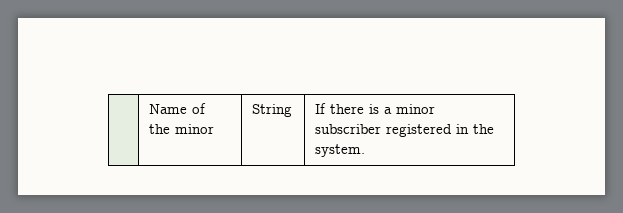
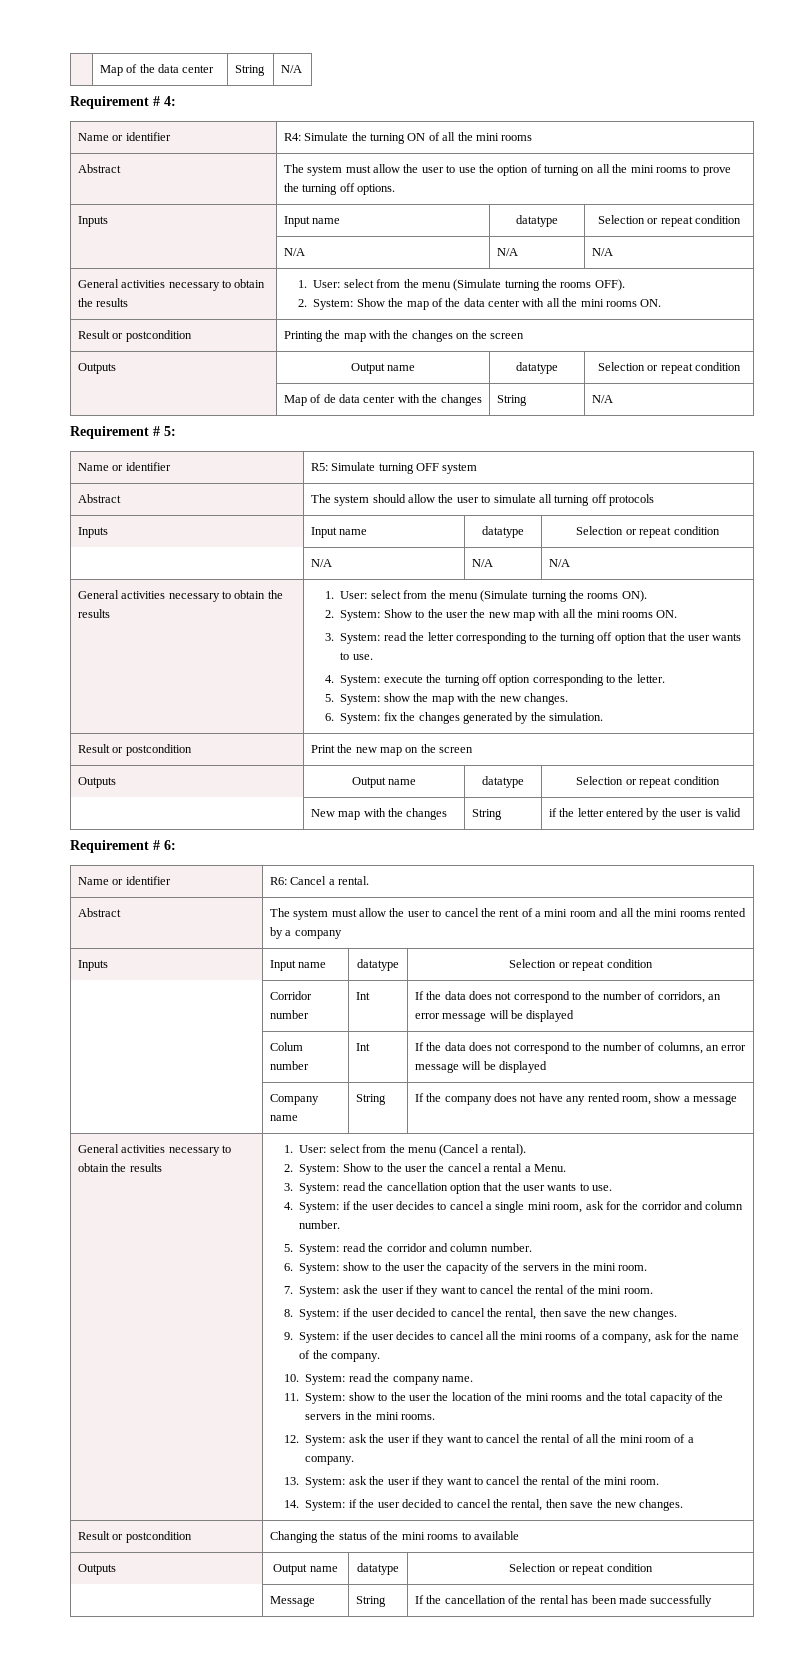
[149,103,207,114] [149,124,215,134] [252,104,293,117] [315,103,436,114] [315,124,495,137] [315,144,366,157] | Name of the minor | String | If there is a minor subscriber registered in the system. -> [99,64,215,76] [234,65,265,76] [280,65,302,73] [70,96,176,109] [77,132,171,141] [283,132,533,144] [77,164,121,173] [283,164,731,176] [283,183,396,195] [77,216,108,227] [283,216,341,227] [516,215,558,227] [597,215,742,227] [283,248,305,256] [496,248,518,256] [591,248,613,256] [77,279,266,291] [77,298,129,307] [298,279,625,291] [298,298,662,310] [77,330,192,342] [283,330,524,342] [77,363,116,374] [350,363,416,374] [516,362,558,374] [597,362,742,374] [283,394,482,406] [496,395,527,406] [591,395,613,403] [70,426,176,439] [77,462,171,471] [310,462,478,474] [77,494,121,503] [310,494,655,506] [77,527,108,538] [310,527,368,538] [482,526,524,538] [576,526,720,538] [310,559,332,567] [471,559,493,567] [548,559,570,567] [77,590,283,602] [77,609,110,618] [325,590,647,602] [325,609,678,621] [325,632,742,644] [340,652,373,660] [325,674,665,686] [325,693,569,705] [325,712,604,724] [77,744,192,756] [310,744,474,756] [77,777,116,788] [351,777,417,788] [482,776,524,788] [576,776,720,788] [310,808,448,820] [471,809,502,820] [548,808,741,820] [70,840,176,853] [77,876,171,885] [269,876,370,885] [77,908,121,917] [269,908,747,920] [269,927,342,939] [77,960,108,971] [269,960,327,971] [357,959,399,971] [509,959,653,971] [269,991,312,1000] [269,1010,309,1019] [355,992,370,1000] [414,991,722,1003] [414,1010,575,1022] [269,1042,303,1051] [269,1061,309,1070] [355,1043,370,1051] [414,1042,747,1054] [414,1061,548,1073] [269,1094,319,1105] [269,1115,298,1121] [355,1094,386,1105] [414,1093,738,1105] [77,1144,232,1156] [77,1163,162,1172] [284,1144,527,1156] [284,1163,567,1175] [284,1182,613,1194] [284,1201,744,1213] [299,1220,341,1229] [284,1243,532,1255] [284,1262,648,1274] [284,1285,653,1297] [284,1308,678,1320] [284,1331,739,1343] [299,1350,381,1362] [284,1373,473,1385] [284,1392,724,1404] [305,1411,435,1420] [284,1434,694,1446] [305,1456,355,1465] [284,1476,659,1488] [284,1499,684,1511] [77,1531,192,1543] [269,1531,519,1543] [77,1564,116,1575] [273,1564,338,1575] [357,1563,399,1575] [509,1563,653,1575] [269,1596,315,1607] [355,1596,386,1607] [414,1595,713,1607] | Map of the data center | String | N/A // Requirement # 4: // Name or identifier | R4: Simulate the turning ON of all the mini rooms // Abstract | The system must allow the user to use the option of turning on all the mini rooms to prove the turning off options. // Inputs | Input name | datatype | Selection or repeat condition // | N/A | N/A | N/A // General activities necessary to obtain the results | 1. User: select from the menu (Simulate turning the rooms OFF). // 2. System: Show the map of the data center with all the mini rooms ON. // Result or postcondition | Printing the map with the changes on the screen // Outputs | Output name | datatype | Selection or repeat condition // | Map of de data center with the changes | String | N/A // Requirement # 5: // Name or identifier | R5: Simulate turning OFF system // Abstract | The system should allow the user to simulate all turning off protocols // Inputs | Input name | datatype | Selection or repeat condition // | N/A | N/A | N/A // General activities necessary to obtain the results | 1. User: select from the menu (Simulate turning the rooms ON). // 2. System: Show to the user the new map with all the mini rooms ON. // 3. System: read the letter corresponding to the turning off option that the user wants to use. // 4. System: execute the turning off option corresponding to the letter. // 5. System: show the map with the new changes. // 6. System: fix the changes generated by the simulation. // Result or postcondition | Print the new map on the screen // Outputs | Output name | datatype | Selection or repeat condition // | New map with the changes | String | if the letter entered by the user is valid // Requirement # 6: // Name or identifier | R6: Cancel a rental. // Abstract | The system must allow the user to cancel the rent of a mini room and all the mini rooms rented by a company // Inputs | Input name | datatype | Selection or repeat condition // | Corridor number | Int | If the data does not correspond to the number of corridors, an error message will be displayed // | Colum number | Int | If the data does not correspond to the number of columns, an error message will be displayed // | Company name | String | If the company does not have any rented room, show a message // General activities necessary to obtain the results | 1. User: select from the menu (Cancel a rental). // 2. System: Show to the user the cancel a rental a Menu. // 3. System: read the cancellation option that the user wants to use. // 4. System: if the user decides to cancel a single mini room, ask for the corridor and column number. // 5. System: read the corridor and column number. // 6. System: show to the user the capacity of the servers in the mini room. // 7. System: ask the user if they want to cancel the rental of the mini room. // 8. System: if the user decided to cancel the rental, then save the new changes. // 9. System: if the user decides to cancel all the mini rooms of a company, ask for the name of the company. // 10. System: read the company name. // 11. System: show to the user the location of the mini rooms and the total capacity of the servers in the mini rooms. // 12. System: ask the user if they want to cancel the rental of all the mini room of a company. // 13. System: ask the user if they want to cancel the rental of the mini room. // 14. System: if the user decided to cancel the rental, then save the new changes. // Result or postcondition | Changing the status of the mini rooms to available // Outputs | Output name | datatype | Selection or repeat condition // | Message | String | If the cancellation of the rental has been made successfully

